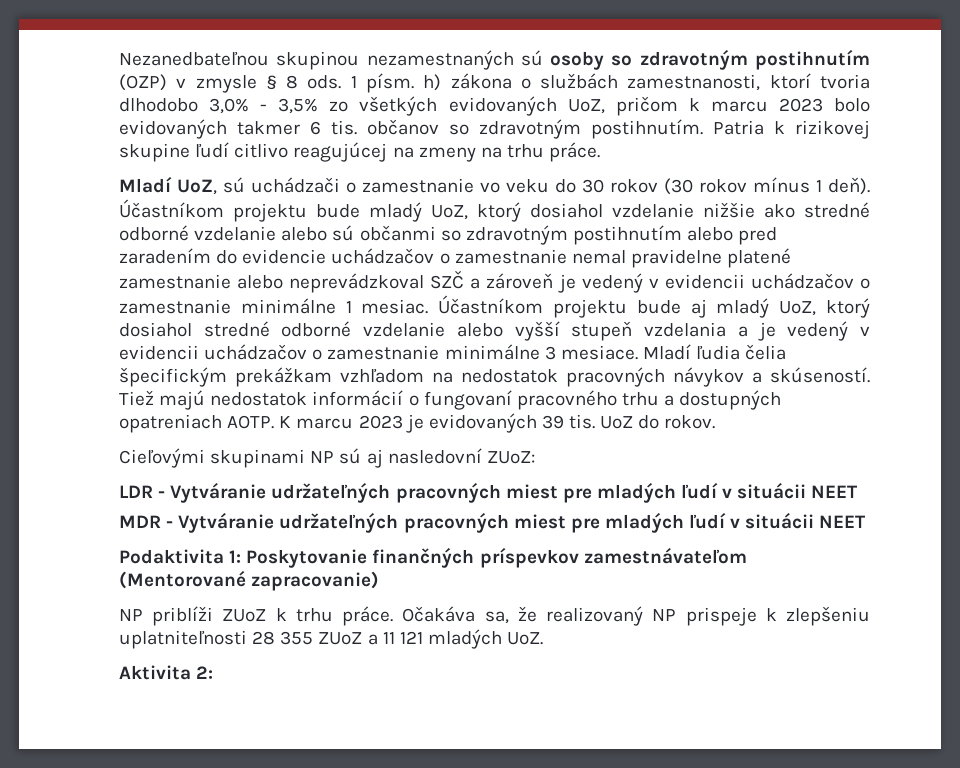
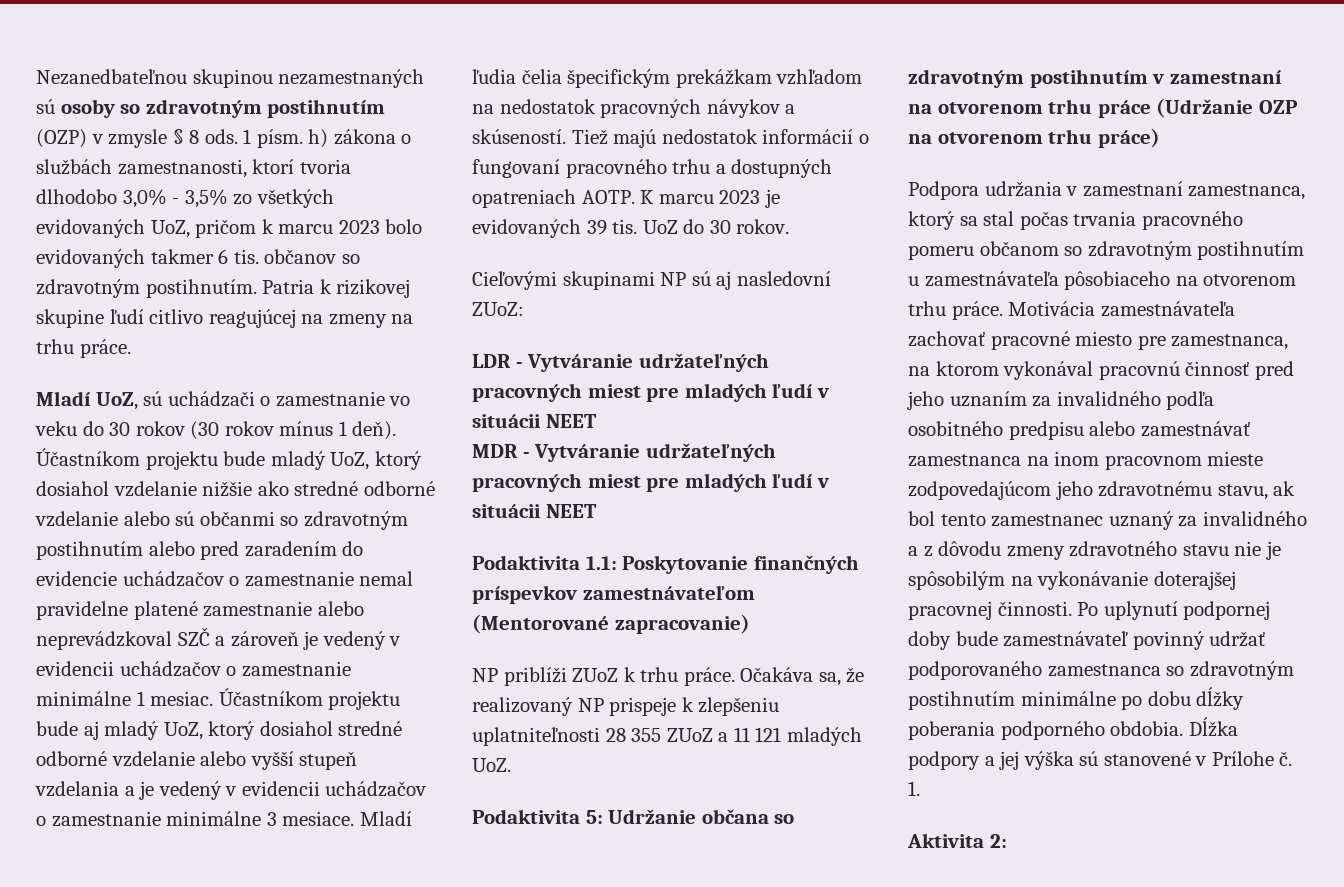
(660, 422) none -> [709,220,731,234] 30
[229,550,242,563] 1: -> [585,556,617,570] 1.1:
(544, 638) none -> [472,809,795,824] [908,69,1282,88] [908,98,1298,118] [908,128,1160,148] [908,181,1306,200] [908,211,1243,230] [908,241,1305,260] [908,271,1297,290] [908,301,1235,320] [908,331,1289,350] [908,361,1294,380] [907,391,1215,410] [908,421,1250,440] [908,451,1264,470] [908,481,1296,500] [908,511,1307,530] [908,541,1281,560] [908,571,1236,590] [908,601,1271,620] [908,631,1266,650] [908,661,1294,680] [908,687,1245,710] [908,717,1238,740] [908,751,1293,770] [908,781,920,796] // Podaktivita 5: Udržanie občana so zdravotným postihnutím v zamestnaní na otvorenom trhu práce (Udržanie OZP na otvorenom trhu práce) // Podpora udržania v zamestnaní zamestnanca, ktorý sa stal počas trvania pracovného pomeru občanom so zdravotným postihnutím u zamestnávateľa pôsobiaceho na otvorenom trhu práce. Motivácia zamestnávateľa zachovať pracovné miesto pre zamestnanca, na ktorom vykonával pracovnú činnosť pred jeho uznaním za invalidného podľa osobitného predpisu alebo zamestnávať zamestnanca na inom pracovnom mieste zodpovedajúcom jeho zdravotnému stavu, ak bol tento zamestnanec uznaný za invalidného a z dôvodu zmeny zdravotného stavu nie je spôsobilým na vykonávanie doterajšej pracovnej činnosti. Po uplynutí podpornej doby bude zamestnávateľ povinný udržať podporovaného zamestnanca so zdravotným postihnutím minimálne po dobu dĺžky poberania podporného obdobia. Dĺžka podpory a jej výška sú stanovené v Prílohe č. 1.

